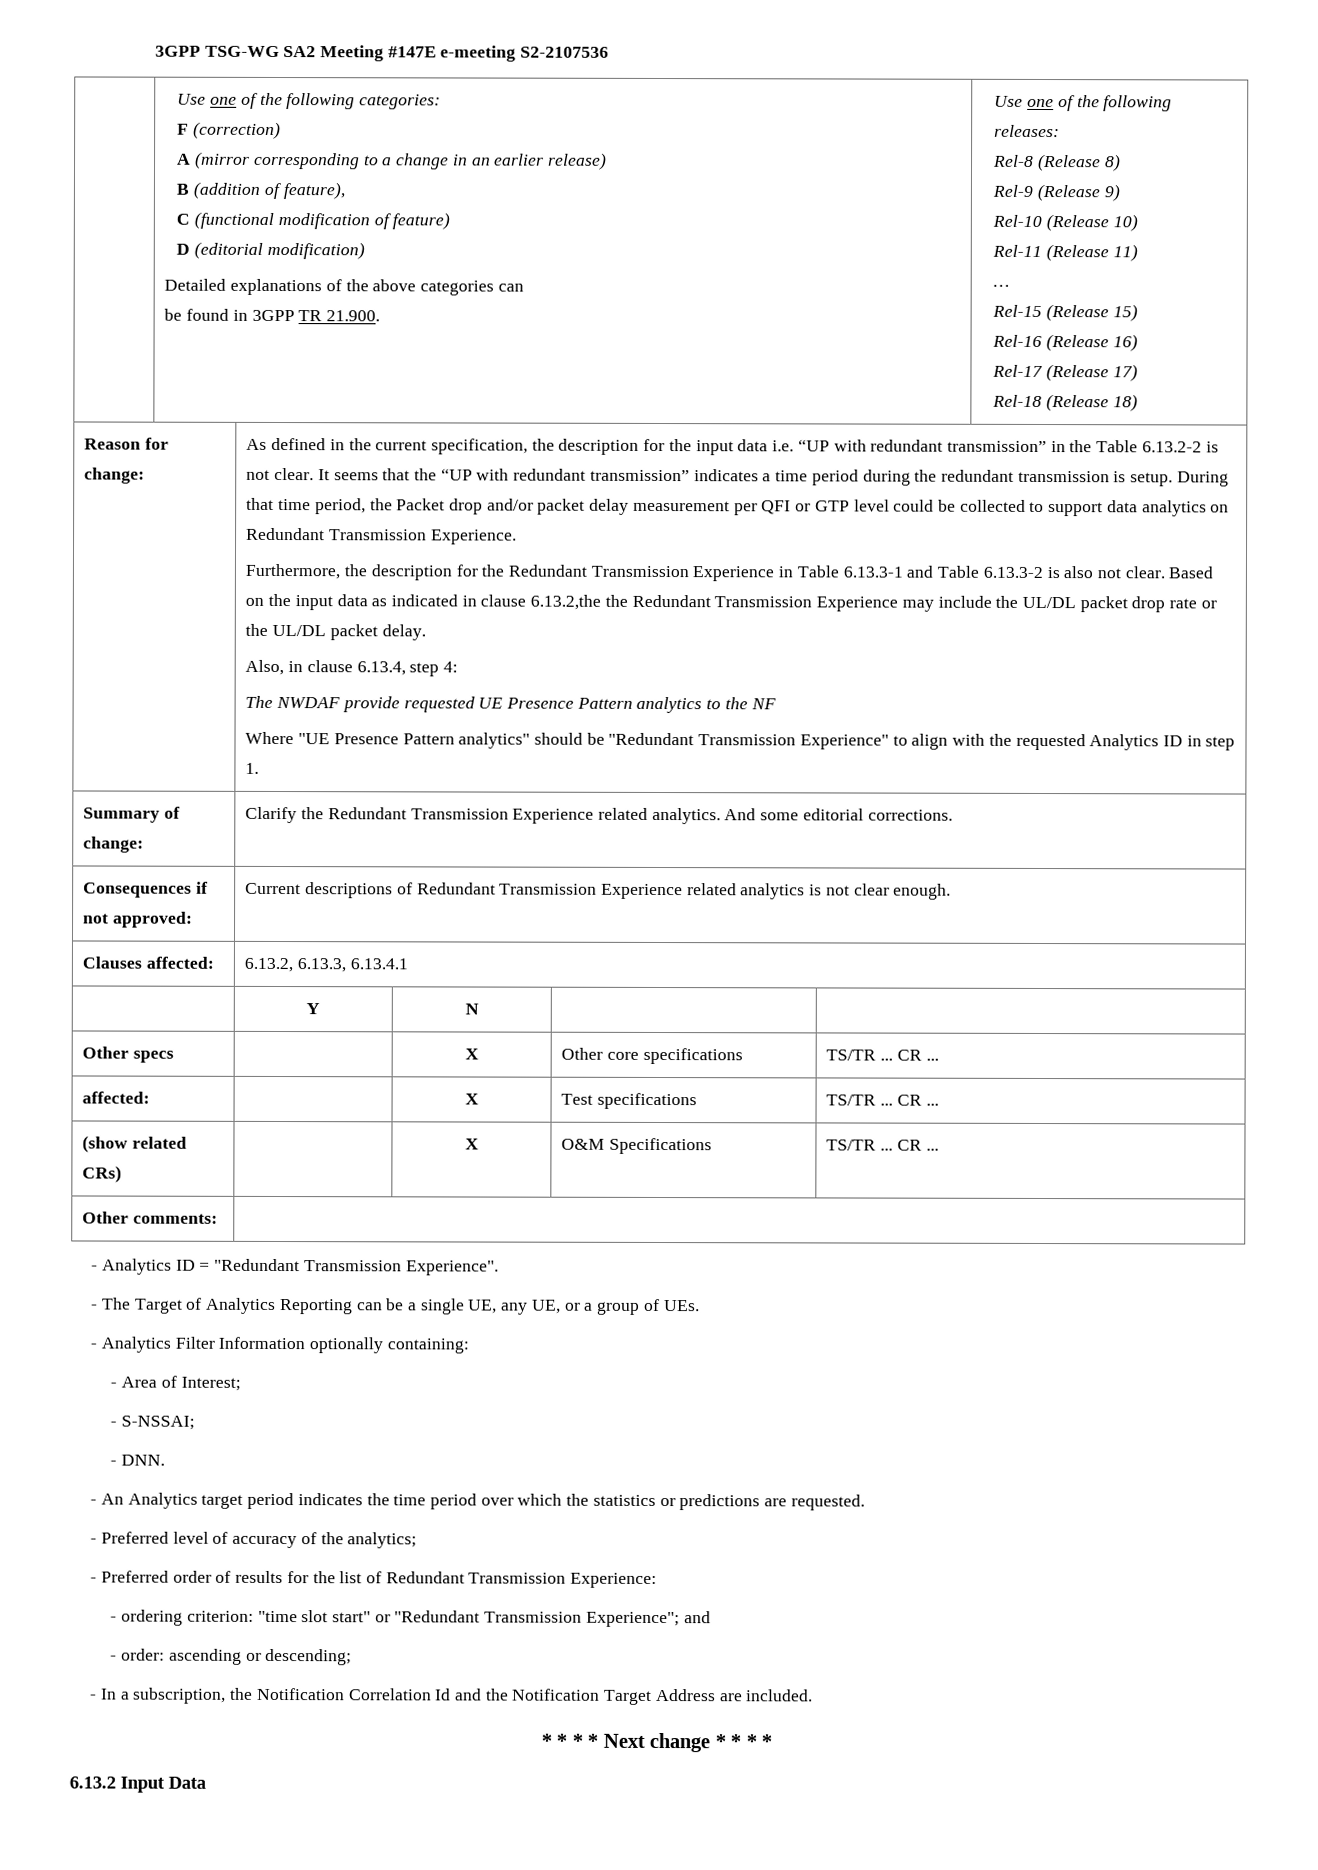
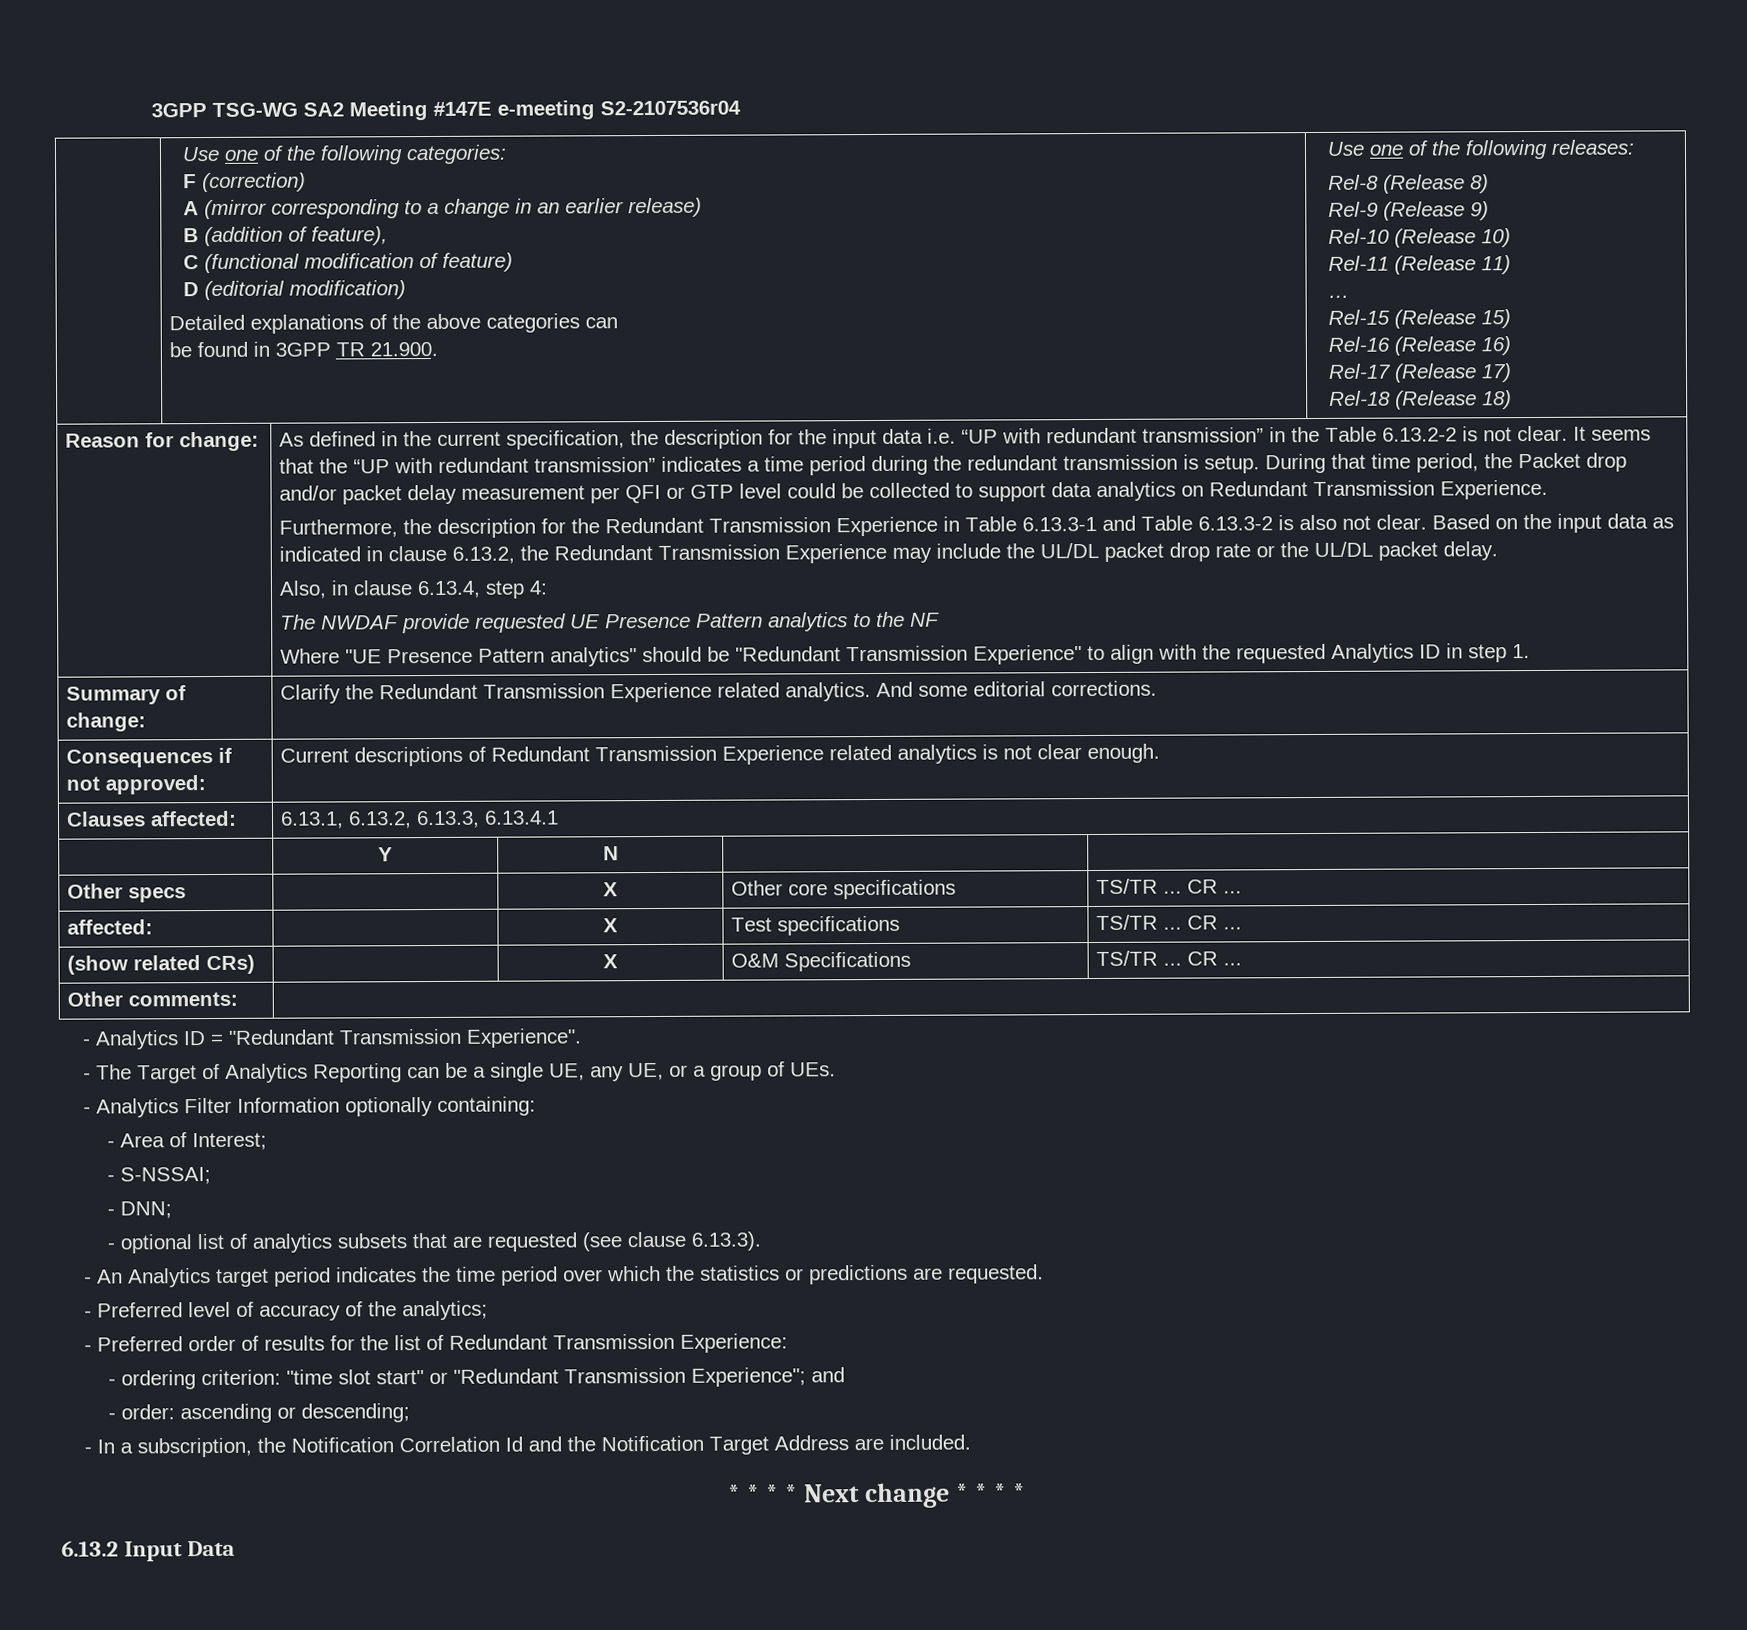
[520,46,610,58] S2-2107536 -> [599,100,741,116] S2-2107536r04
[530,594,602,610] 6.13.2,the -> [451,546,515,564] 6.13.2,
(215, 962) none -> [279,811,344,829] 6.13.1,
[121,1454,166,1466] DNN. -> [120,1201,173,1219] [107,1231,762,1254] DNN; // - optional list of analytics subsets that are requested (see clause 6.13.3).

